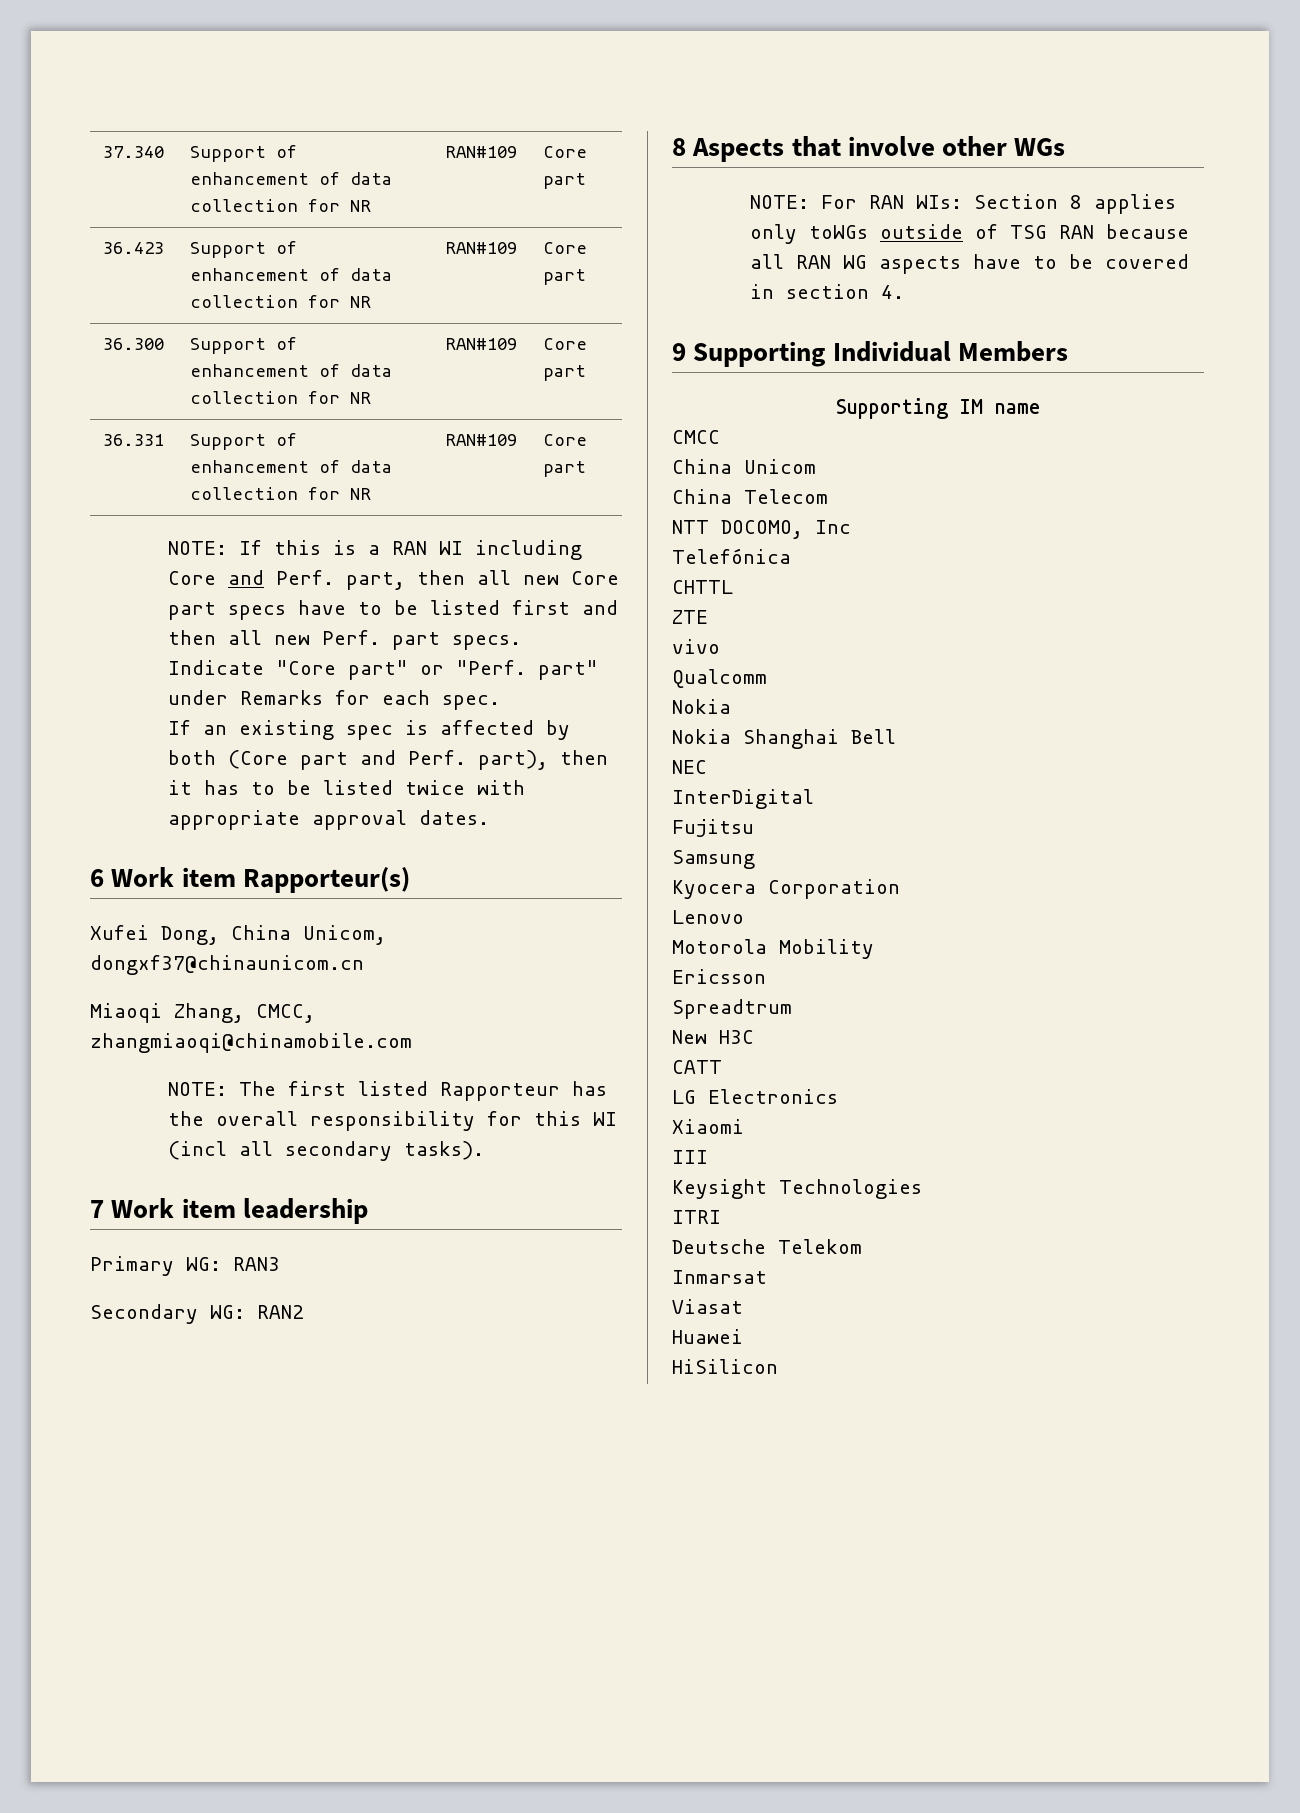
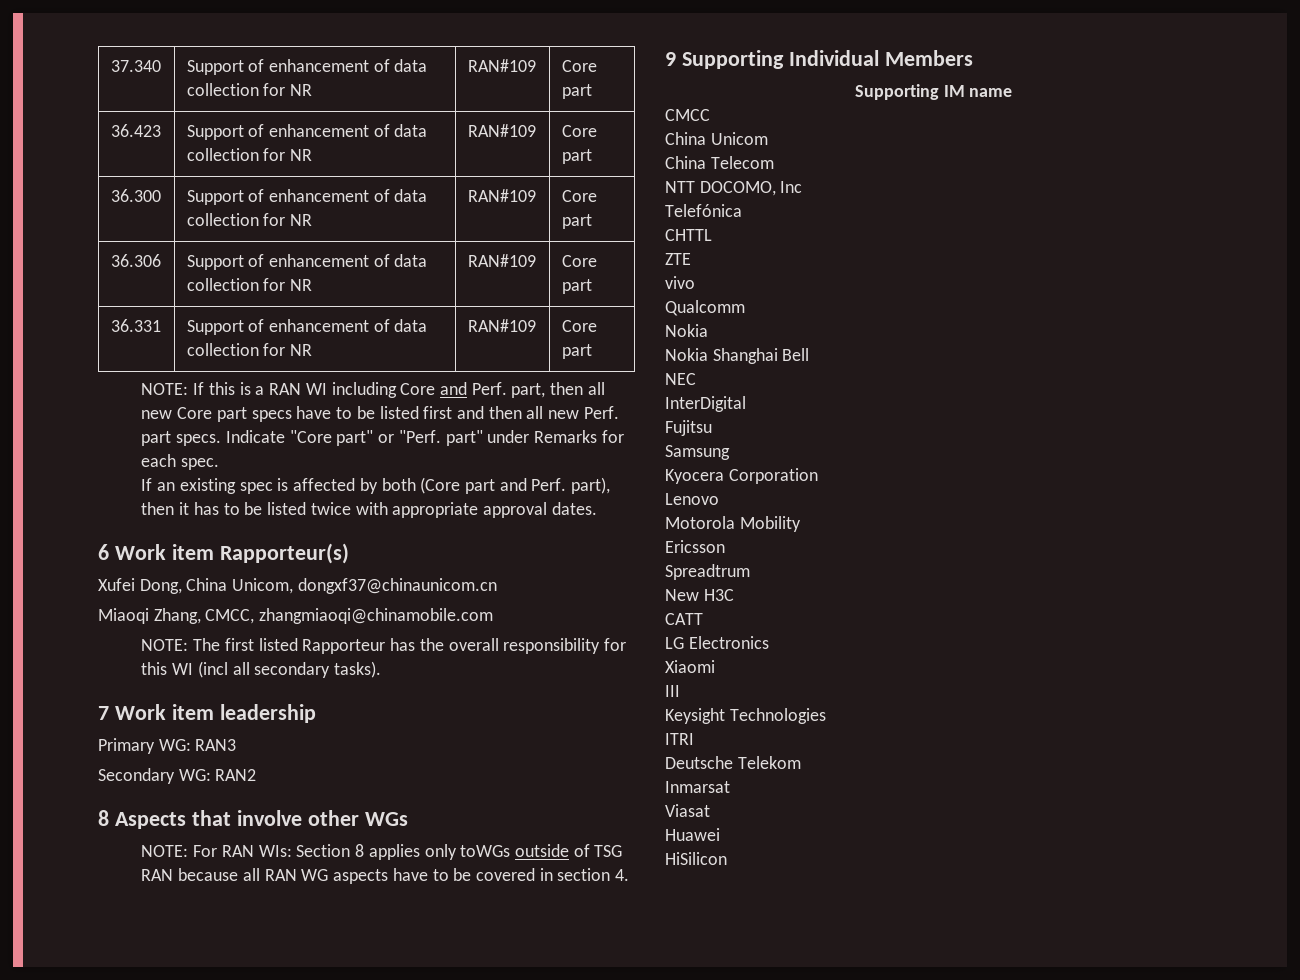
(586, 373) none -> [110,254,161,267] [186,254,428,270] [186,278,312,291] [467,254,536,267] [561,255,597,267] [561,279,592,294] // 36.306 | Support of enhancement of data collection for NR | RAN#109 | Core part

